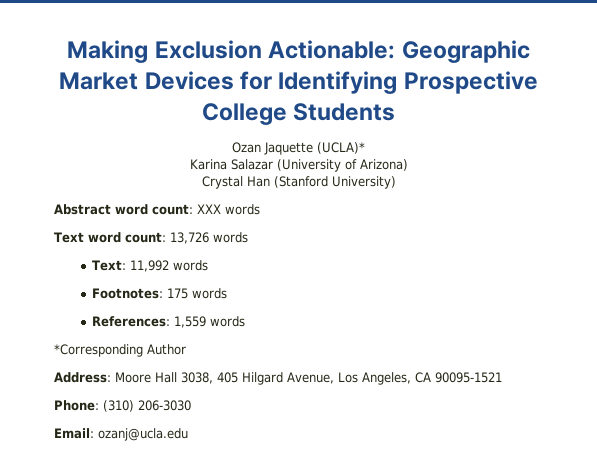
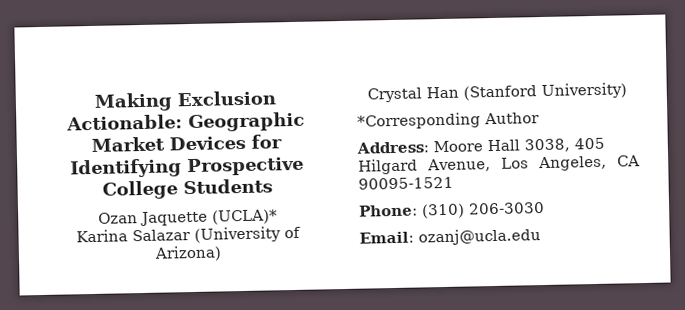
[54,204,260,215] [54,232,248,244] [92,260,209,272] [92,288,228,299] [92,316,246,328] // Abstract word count: XXX words // Text word count: 13,726 words // Text: 11,992 words // Footnotes: 175 words // References: 1,559 words -> (627, 91) none

